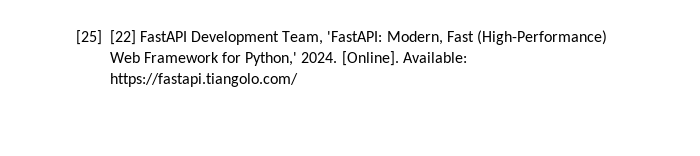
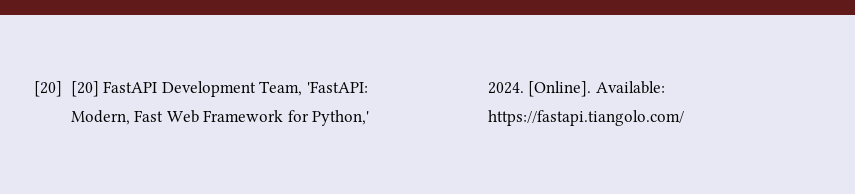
[76,30,136,45] [25] [22] -> [34,81,99,97] [20] [20]
[477,30,608,45] (High-Performance) -> (164, 116) none

